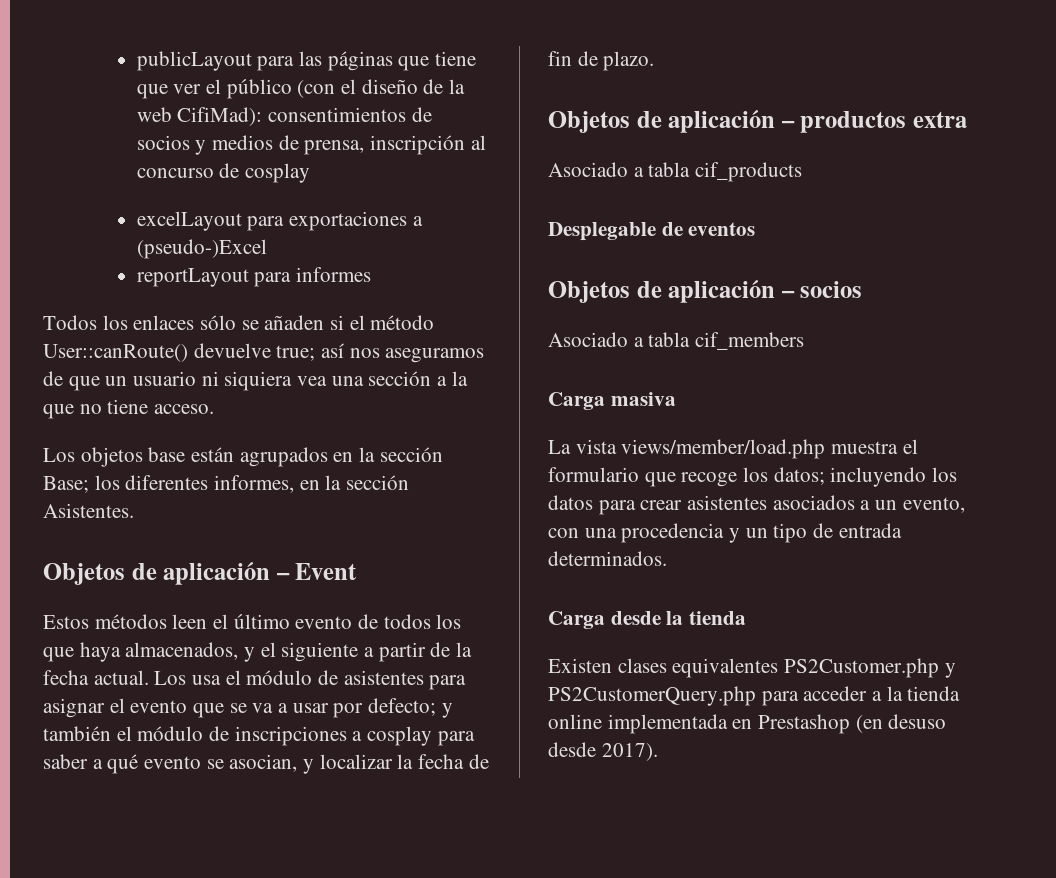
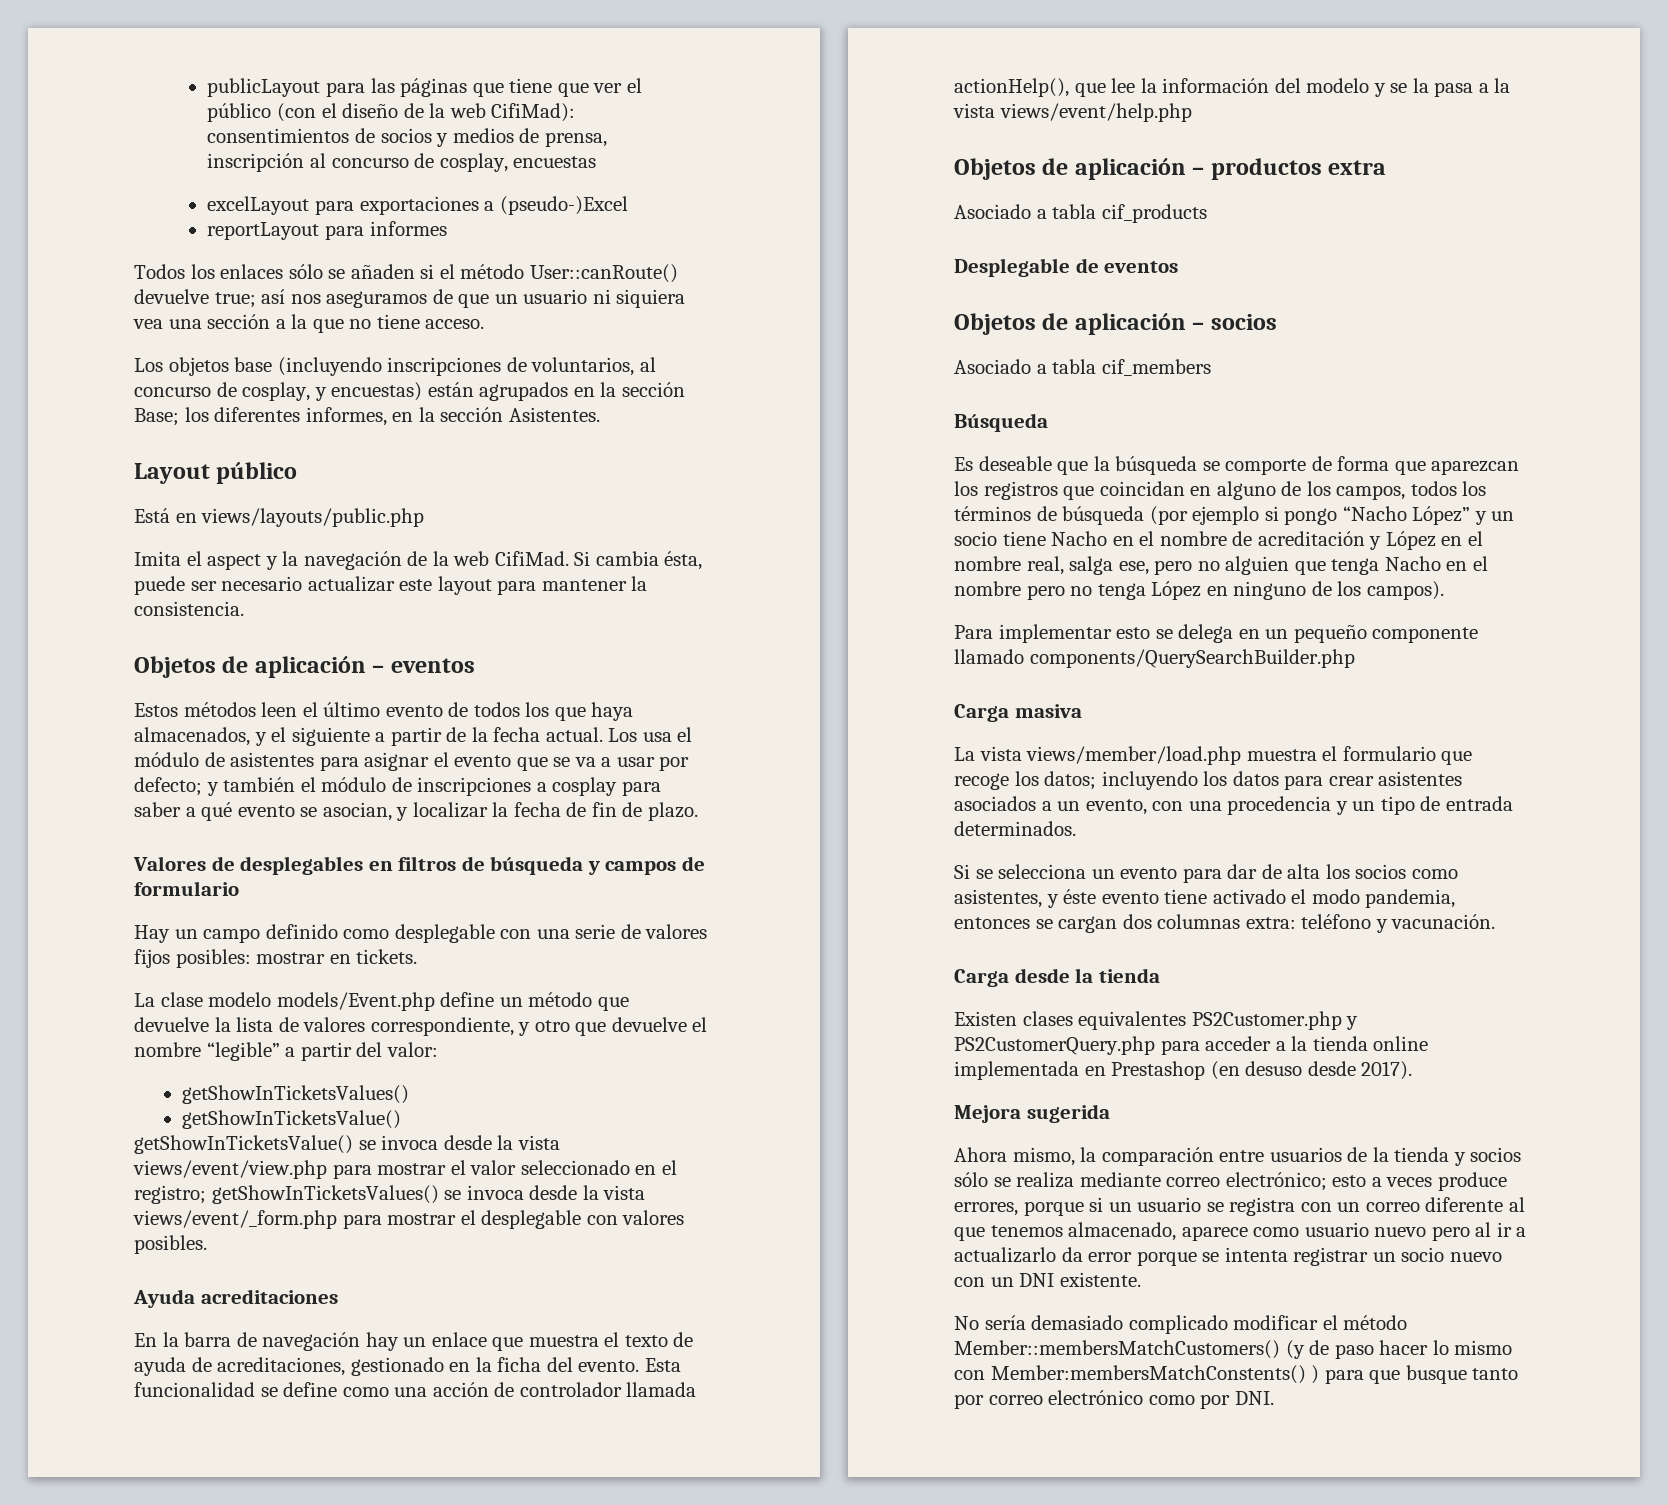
[245,163,311,183] cosplay -> [439,153,597,172] cosplay, encuestas
(186, 454) none -> [277,357,656,376] [134,382,423,401] (incluyendo inscripciones de voluntarios, al concurso de cosplay, y encuestas)
[43,562,358,585] // Objetos de aplicación – Event -> [134,462,298,484] [134,508,425,527] [134,551,703,570] [134,576,648,595] [134,601,244,616] [134,656,475,678] // Layout público // Está en views/layouts/public.php // Imita el aspect y la navegación de la web CifiMad. Si cambia ésta, puede ser necesario actualizar este layout para mantener la consistencia. // Objetos de aplicación – eventos
(655, 61) none -> [133,856,705,875] [134,881,239,896] [134,924,708,943] [134,949,418,968] [134,992,629,1011] [134,1017,708,1036] [134,1042,438,1061] [182,1085,410,1104] [182,1110,402,1129] [134,1135,560,1154] [133,1160,677,1179] [134,1185,646,1204] [133,1210,685,1229] [134,1235,207,1254] [133,1289,338,1308] [134,1332,694,1351] [134,1357,681,1376] [134,1382,697,1397] [954,78,1511,97] [953,103,1192,122] // Valores de desplegables en filtros de búsqueda y campos de formulario // Hay un campo definido como desplegable con una serie de valores fijos posibles: mostrar en tickets. // La clase modelo models/Event.php define un método que devuelve la lista de valores correspondiente, y otro que devuelve el nombre “legible” a partir del valor: // getShowInTicketsValues() // getShowInTicketsValue() // getShowInTicketsValue() se invoca desde la vista views/event/view.php para mostrar el valor seleccionado en el registro; getShowInTicketsValues() se invoca desde la vista views/event/_form.php para mostrar el desplegable con valores posibles. // Ayuda acreditaciones // En la barra de navegación hay un enlace que muestra el texto de ayuda de acreditaciones, gestionado en la ficha del evento. Esta funcionalidad se define como una acción de controlador llamada actionHelp(), que lee la información del modelo y se la pasa a la vista views/event/help.php
(805, 341) none -> [954,413,1048,432] [954,456,1520,475] [954,481,1487,500] [954,506,1515,525] [954,531,1483,550] [954,556,1488,575] [954,581,1444,600] [954,624,1479,643] [954,649,1355,668] // Búsqueda // Es deseable que la búsqueda se comporte de forma que aparezcan los registros que coincidan en alguno de los campos, todos los términos de búsqueda (por ejemplo si pongo “Nacho López” y un socio tiene Nacho en el nombre de acreditación y López en el nombre real, salga ese, pero no alguien que tenga Nacho en el nombre pero no tenga López en ninguno de los campos). // Para implementar esto se delega en un pequeño componente llamado components/QuerySearchBuilder.php
(667, 558) none -> [954,864,1458,883] [954,889,1456,908] [954,914,1496,933] // Si se selecciona un evento para dar de alta los socios como asistentes, y éste evento tiene activado el modo pandemia, entonces se cargan dos columnas extra: teléfono y vacunación.
(658, 752) none -> [954,1104,1110,1123] [954,1147,1522,1166] [954,1172,1507,1191] [954,1197,1525,1216] [954,1222,1527,1241] [954,1247,1502,1266] [954,1272,1141,1287] [954,1315,1408,1334] [954,1340,1513,1359] [954,1365,1519,1384] [954,1390,1274,1409] // Mejora sugerida // Ahora mismo, la comparación entre usuarios de la tienda y socios sólo se realiza mediante correo electrónico; esto a veces produce errores, porque si un usuario se registra con un correo diferente al que tenemos almacenado, aparece como usuario nuevo pero al ir a actualizarlo da error porque se intenta registrar un socio nuevo con un DNI existente. // No sería demasiado complicado modificar el método Member::membersMatchCustomers() (y de paso hacer lo mismo con Member:membersMatchConstents() ) para que busque tanto por correo electrónico como por DNI.

